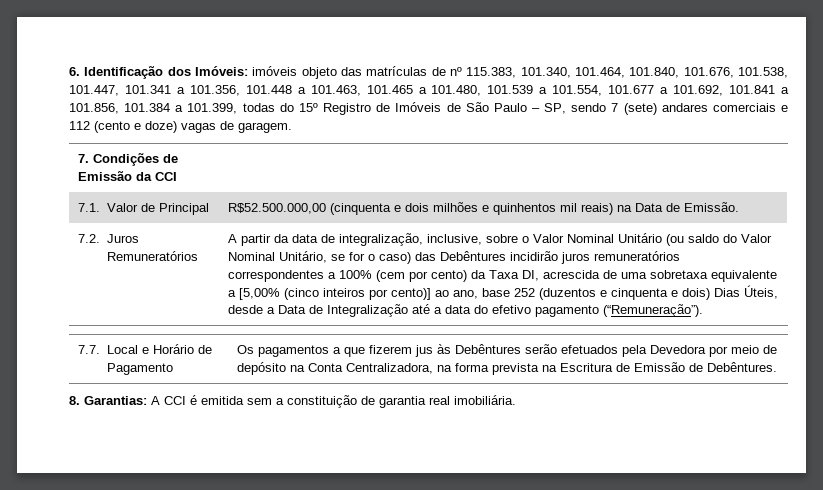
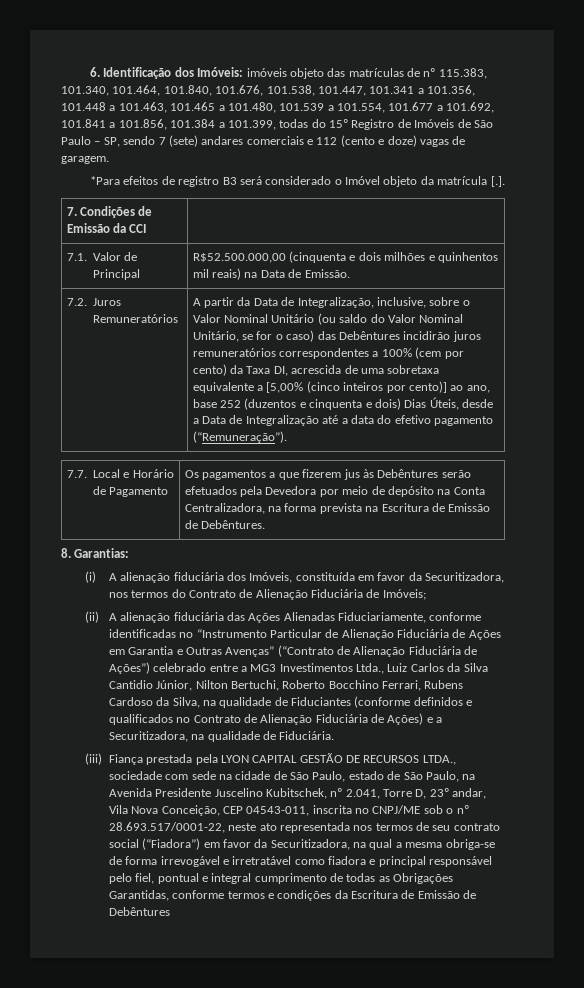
(292, 127) none -> [90,176,505,187] // *Para efeitos de registro B3 será considerado o Imóvel objeto da matrícula [.].
[292,233,424,246] data de integralização, -> [253,297,374,308] Data de Integralização,
[151,395,516,408] A CCI é emitida sem a constituição de garantia real imobiliária. -> [84,571,505,583] [108,589,426,600] [84,611,482,623] [108,629,501,640] [108,645,478,657] [108,662,488,674] [108,680,464,691] [108,696,473,708] [108,713,443,725] [108,731,335,742] [84,753,456,765] [108,771,476,782] [108,788,487,799] [108,805,469,816] [108,822,500,833] [108,838,495,850] [108,856,493,867] [108,873,454,884] [108,890,477,901] [108,907,170,916] // (i) A alienação fiduciária dos Imóveis, constituída em favor da Securitizadora, nos termos do Contrato de Alienação Fiduciária de Imóveis; // (ii) A alienação fiduciária das Ações Alienadas Fiduciariamente, conforme identificadas no “Instrumento Particular de Alienação Fiduciária de Ações em Garantia e Outras Avenças” (“Contrato de Alienação Fiduciária de Ações”) celebrado entre a MG3 Investimentos Ltda., Luiz Carlos da Silva Cantidio Júnior, Nilton Bertuchi, Roberto Bocchino Ferrari, Rubens Cardoso da Silva, na qualidade de Fiduciantes (conforme definidos e qualificados no Contrato de Alienação Fiduciária de Ações) e a Securitizadora, na qualidade de Fiduciária. // (iii) Fiança prestada pela LYON CAPITAL GESTÃO DE RECURSOS LTDA., sociedade com sede na cidade de São Paulo, estado de São Paulo, na Avenida Presidente Juscelino Kubitschek, nº 2.041, Torre D, 23º andar, Vila Nova Conceição, CEP 04543-011, inscrita no CNPJ/ME sob o nº 28.693.517/0001-22, neste ato representada nos termos de seu contrato social (“Fiadora”) em favor da Securitizadora, na qual a mesma obriga-se de forma irrevogável e irretratável como fiadora e principal responsável pelo fiel, pontual e integral cumprimento de todas as Obrigações Garantidas, conforme termos e condições da Escritura de Emissão de Debêntures

